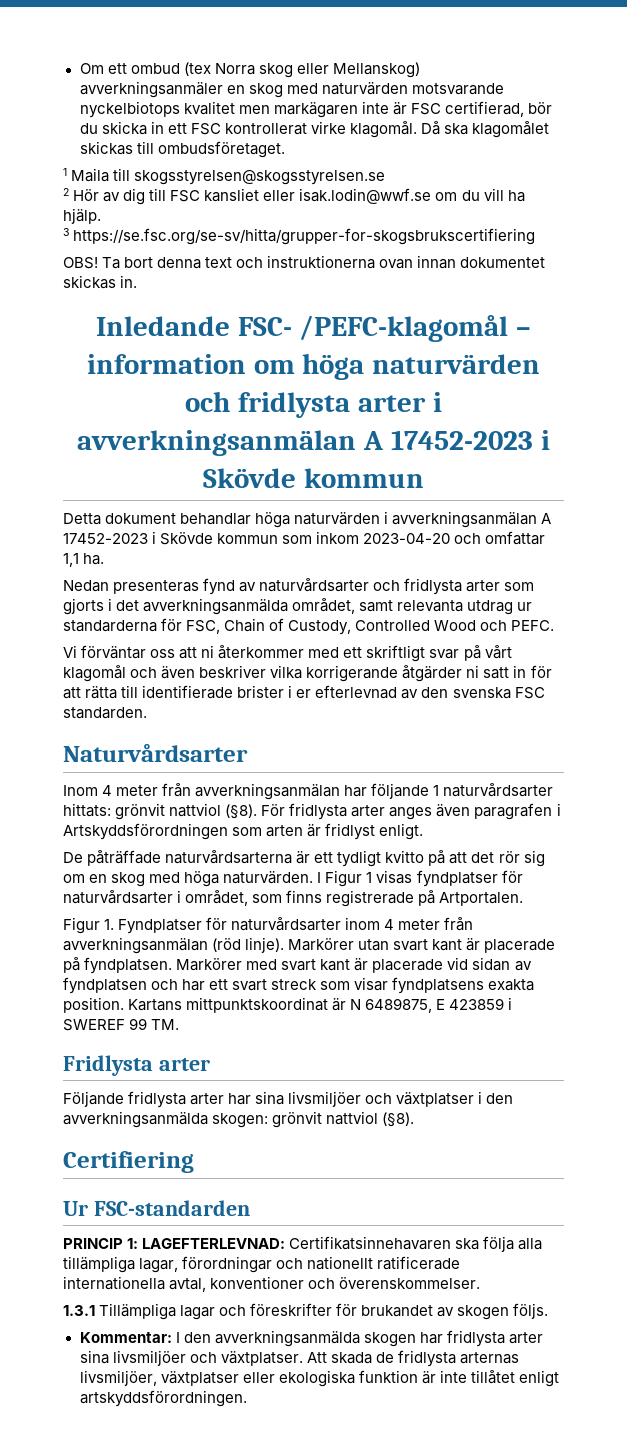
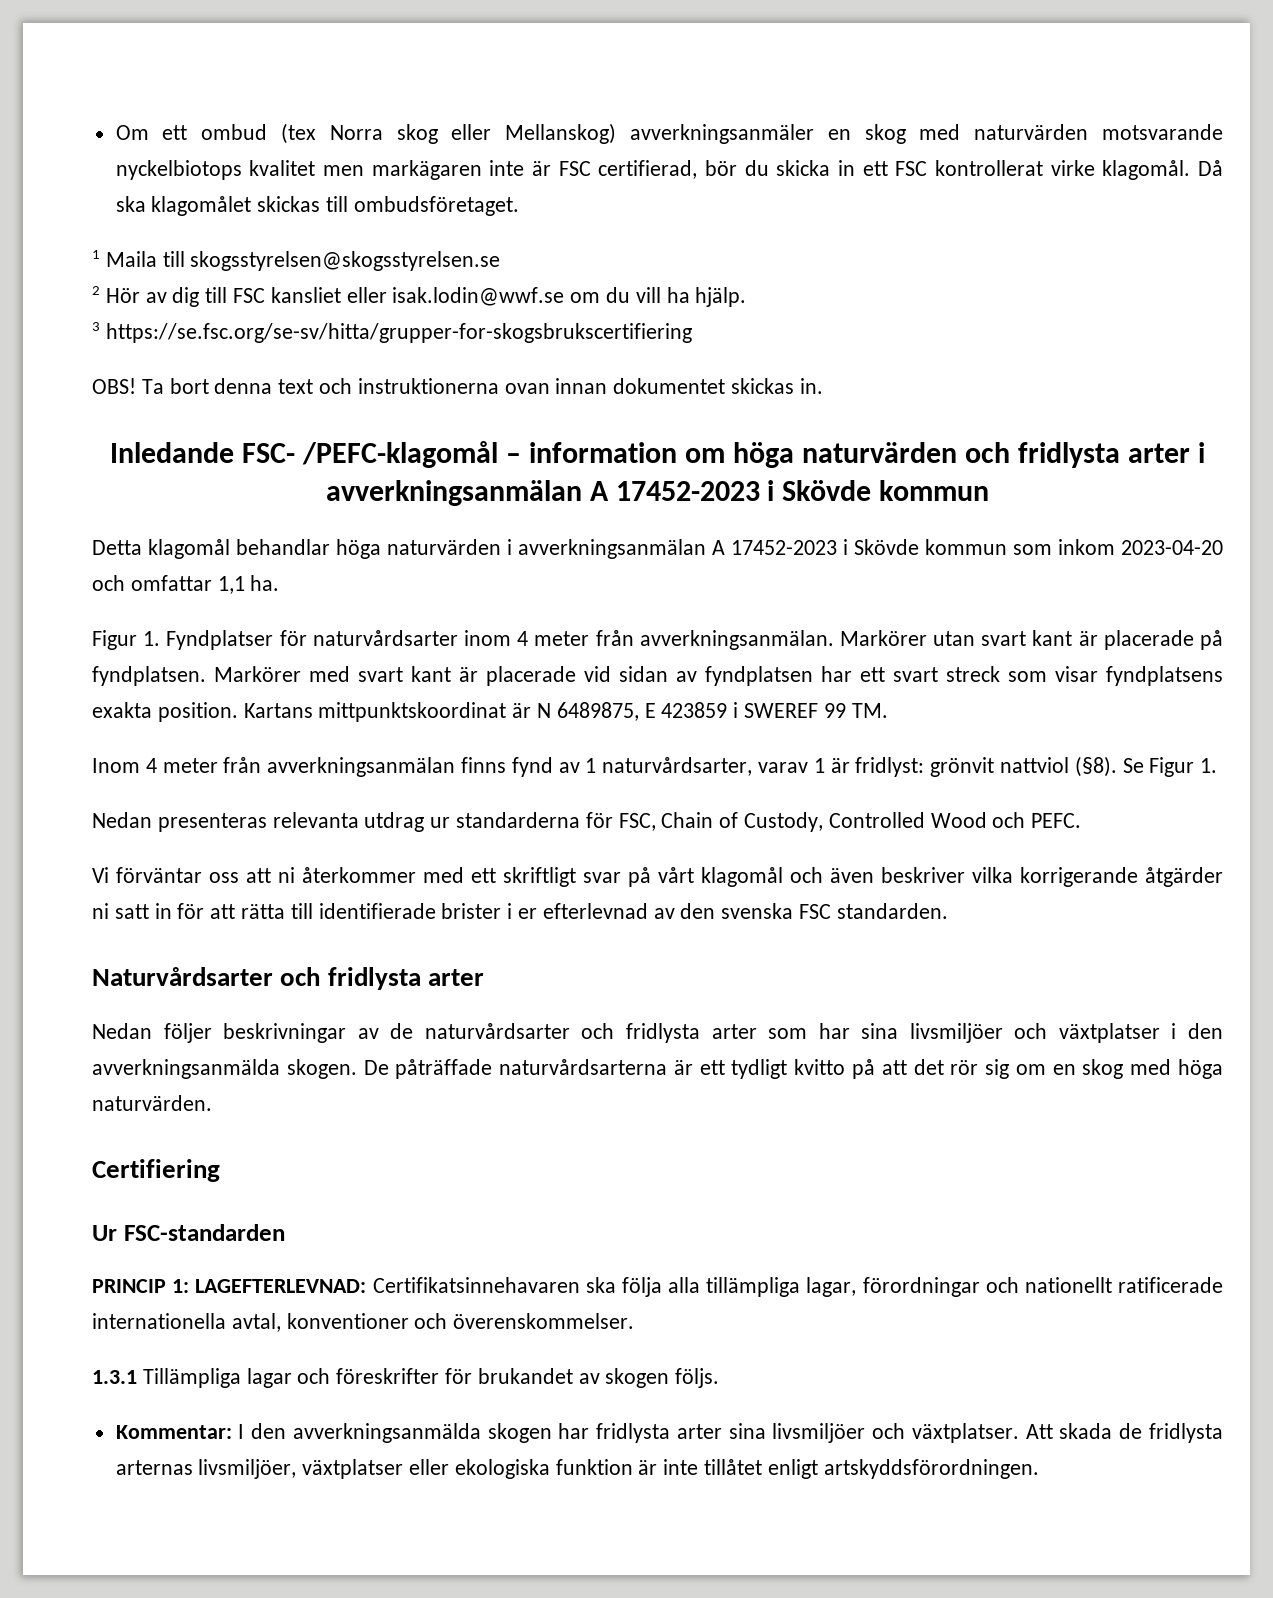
[105,513,177,524] dokument -> [148,539,230,559] klagomål
[63,578,535,595] [63,598,394,615] Nedan presenteras fynd av naturvårdsarter och fridlysta arter som gjorts i det avverkningsanmälda området, samt -> [92,630,1223,650] [92,666,1223,686] [92,702,888,722] [92,756,1218,777] [92,812,267,832] Figur 1. Fyndplatser för naturvårdsarter inom 4 meter från avverkningsanmälan. Markörer utan svart kant är placerade på fyndplatsen. Markörer med svart kant är placerade vid sidan av fyndplatsen har ett svart streck som visar fyndplatsens exakta position. Kartans mittpunktskoordinat är N 6489875, E 423859 i SWEREF 99 TM. // Inom 4 meter från avverkningsanmälan finns fynd av 1 naturvårdsarter, varav 1 är fridlyst: grönvit nattviol (§8). Se Figur 1. // Nedan presenteras
[63,783,554,800] [63,803,561,820] [63,823,424,840] // Inom 4 meter från avverkningsanmälan har följande 1 naturvårdsarter hittats: grönvit nattviol (§8). För fridlysta arter anges även paragrafen i Artskyddsförordningen som arten är fridlyst enligt. // -> [280,967,484,990] [92,1023,1223,1043] [92,1059,357,1079] och fridlysta arter // Nedan följer beskrivningar av de naturvårdsarter och fridlysta arter som har sina livsmiljöer och växtplatser i den avverkningsanmälda skogen.
[317,870,523,887] [63,890,524,907] [63,917,474,934] [63,937,556,954] [63,957,532,974] [63,977,535,994] [63,997,513,1013] [63,1018,180,1031] [63,1055,210,1076] [63,1091,514,1108] [63,1111,415,1128] I Figur 1 visas fyndplatser för naturvårdsarter i området, som finns registrerade på Artportalen. // Figur 1. Fyndplatser för naturvårdsarter inom 4 meter från avverkningsanmälan (röd linje). Markörer utan svart kant är placerade på fyndplatsen. Markörer med svart kant är placerade vid sidan av fyndplatsen och har ett svart streck som visar fyndplatsens exakta position. Kartans mittpunktskoordinat är N 6489875, E 423859 i SWEREF 99 TM. // Fridlysta arter // Följande fridlysta arter har sina livsmiljöer och växtplatser i den avverkningsanmälda skogen: grönvit nattviol (§8). -> (212, 1103) none

